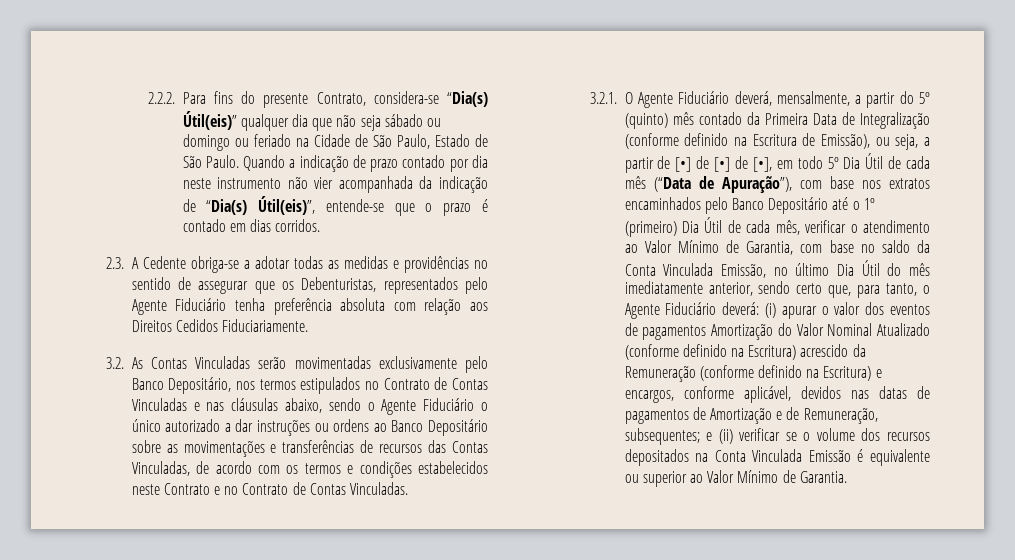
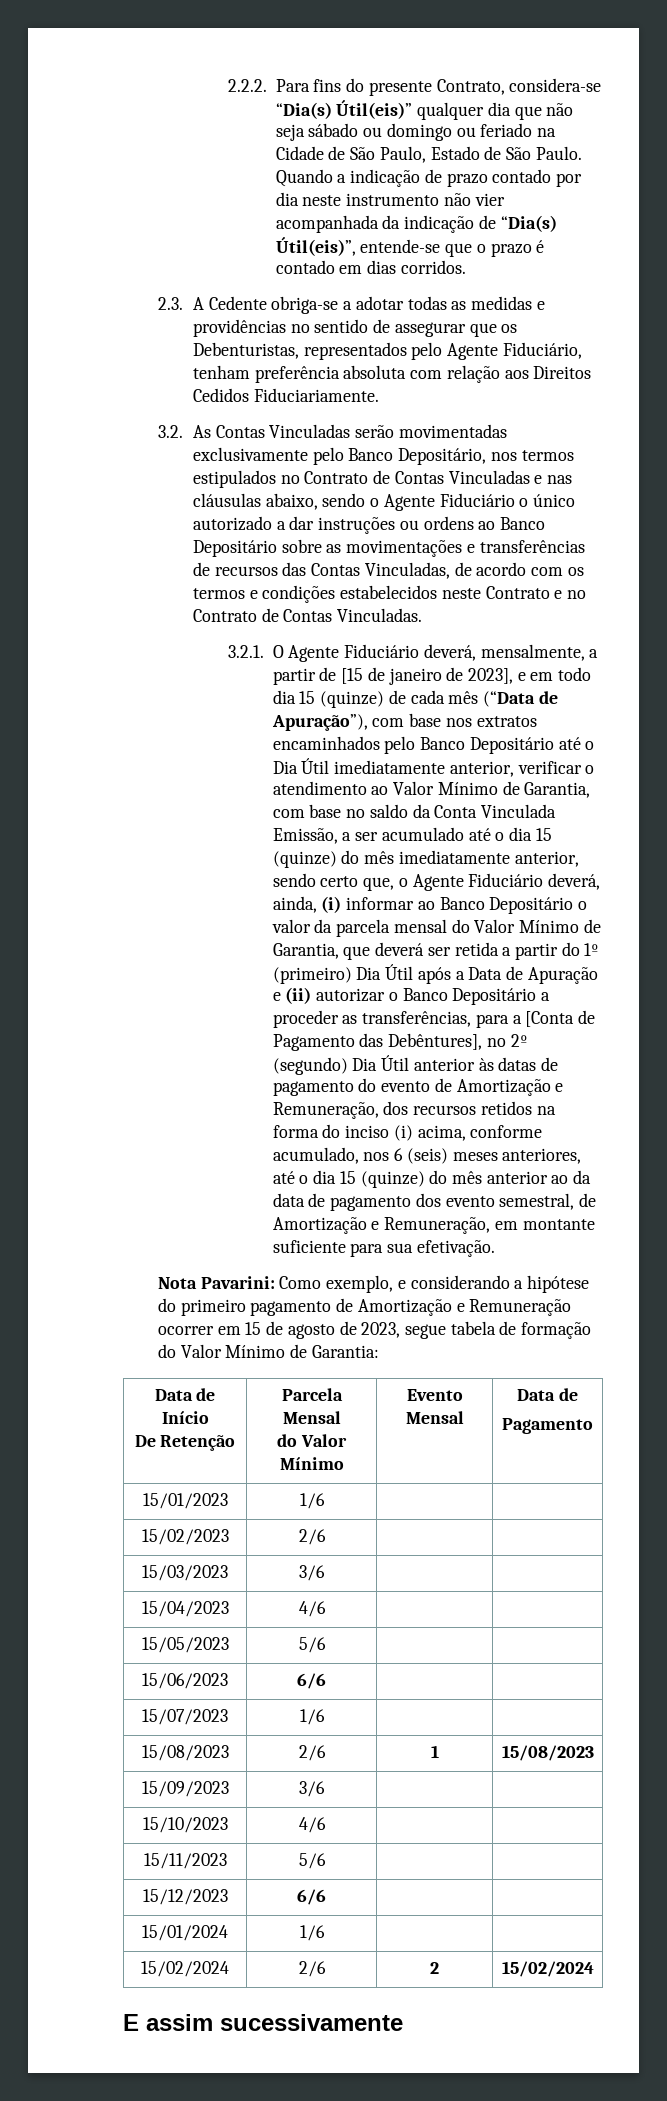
[175,298,265,311] Fiduciário tenha -> [502,342,582,359] [192,365,250,379] Fiduciário, tenham
[899,91,931,104] [624,112,930,129] [624,133,931,150] [624,153,884,173] do 5º (quinto) mês contado da Primeira Data de Integralização (conforme definido na Escritura de Emissão), ou seja, a partir de [•] de [•] de [•], em todo 5º Dia Útil -> [319,667,592,685] [272,690,385,708] de [15 de janeiro de 2023], e em todo dia 15 (quinze)
[863,198,875,210] [624,217,800,237] 1º (primeiro) Dia Útil de cada mês, -> [272,758,514,777] Dia Útil imediatamente anterior,
[773,260,880,276] no último Dia Útil -> [342,827,552,841] [272,851,337,868] a ser acumulado até o dia 15 (quinze)
[857,283,930,298] [624,302,930,319] [624,323,930,340] [624,344,866,360] [624,365,882,382] [624,386,930,403] [624,407,878,424] [624,428,930,445] [624,449,930,466] [624,470,847,487] para tanto, o Agente Fiduciário deverá: (i) apurar o valor dos eventos de pagamentos Amortização do Valor Nominal Atualizado (conforme definido na Escritura) acrescido da Remuneração (conforme definido na Escritura) e encargos, conforme aplicável, devidos nas datas de pagamentos de Amortização e de Remuneração, subsequentes; e (ii) verificar se o volume dos recursos depositados na Conta Vinculada Emissão é equivalente ou superior ao Valor Mínimo de Garantia. -> [398,873,600,891] [272,896,587,914] [271,919,601,937] [272,942,600,960] [272,964,598,984] [272,987,550,1005] [272,1010,595,1028] [272,1033,528,1051] [272,1055,558,1075] [272,1078,564,1096] [272,1101,556,1119] [272,1124,543,1141] [272,1147,582,1164] [272,1170,592,1188] [272,1193,596,1211] [272,1217,595,1234] [272,1240,495,1257] [157,1275,590,1293] [157,1298,572,1316] [157,1321,592,1339] [157,1344,379,1358] [154,1388,216,1401] [161,1411,209,1424] [134,1435,236,1451] [281,1388,343,1401] [282,1411,341,1424] [277,1434,347,1447] [279,1457,344,1470] [406,1389,463,1401] [405,1411,464,1424] [517,1388,578,1401] [502,1418,593,1434] [142,1493,228,1509] [299,1493,325,1509] [141,1529,229,1545] [298,1529,326,1545] [142,1565,228,1581] [299,1565,325,1581] [141,1601,229,1617] [298,1601,326,1617] [141,1637,229,1653] [298,1637,326,1653] [142,1673,228,1689] [297,1673,326,1689] [142,1709,228,1725] [299,1709,325,1725] [141,1745,229,1761] [298,1745,326,1761] [430,1745,439,1758] [501,1745,594,1761] [141,1781,229,1797] [299,1781,325,1797] [142,1817,228,1833] [298,1817,326,1833] [143,1853,227,1869] [298,1853,326,1869] [142,1889,228,1905] [297,1889,326,1905] [142,1925,228,1941] [299,1925,325,1941] [141,1961,229,1977] [298,1961,326,1977] [430,1962,439,1974] [501,1961,594,1977] [123,2014,403,2031] o Agente Fiduciário deverá, ainda, (i) informar ao Banco Depositário o valor da parcela mensal do Valor Mínimo de Garantia, que deverá ser retida a partir do 1º (primeiro) Dia Útil após a Data de Apuração e (ii) autorizar o Banco Depositário a proceder as transferências, para a [Conta de Pagamento das Debêntures], no 2º (segundo) Dia Útil anterior às datas de pagamento do evento de Amortização e Remuneração, dos recursos retidos na forma do inciso (i) acima, conforme acumulado, nos 6 (seis) meses anteriores, até o dia 15 (quinze) do mês anterior ao da data de pagamento dos evento semestral, de Amortização e Remuneração, em montante suficiente para sua efetivação. // Nota Pavarini: Como exemplo, e considerando a hipótese do primeiro pagamento de Amortização e Remuneração ocorrer em 15 de agosto de 2023, segue tabela de formação do Valor Mínimo de Garantia: // Data de Início // De Retenção | Parcela Mensal // do Valor Mínimo | Evento Mensal | Data de // Pagamento // 15/01/2023 | 1/6 | | // 15/02/2023 | 2/6 | | // 15/03/2023 | 3/6 | | // 15/04/2023 | 4/6 | | // 15/05/2023 | 5/6 | | // 15/06/2023 | 6/6 | | // 15/07/2023 | 1/6 | | // 15/08/2023 | 2/6 | 1 | 15/08/2023 // 15/09/2023 | 3/6 | | // 15/10/2023 | 4/6 | | // 15/11/2023 | 5/6 | | // 15/12/2023 | 6/6 | | // 15/01/2024 | 1/6 | | // 15/02/2024 | 2/6 | 2 | 15/02/2024 // E assim sucessivamente

